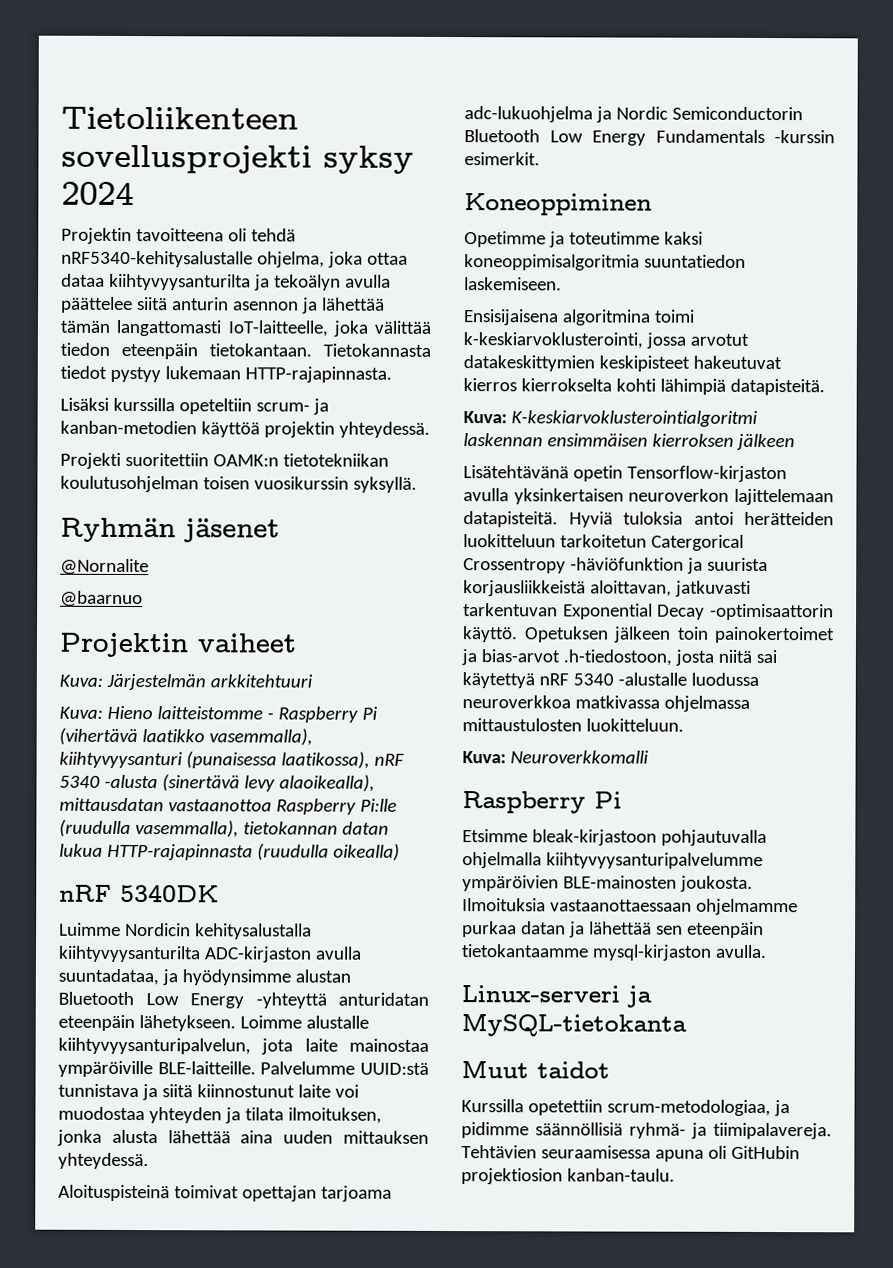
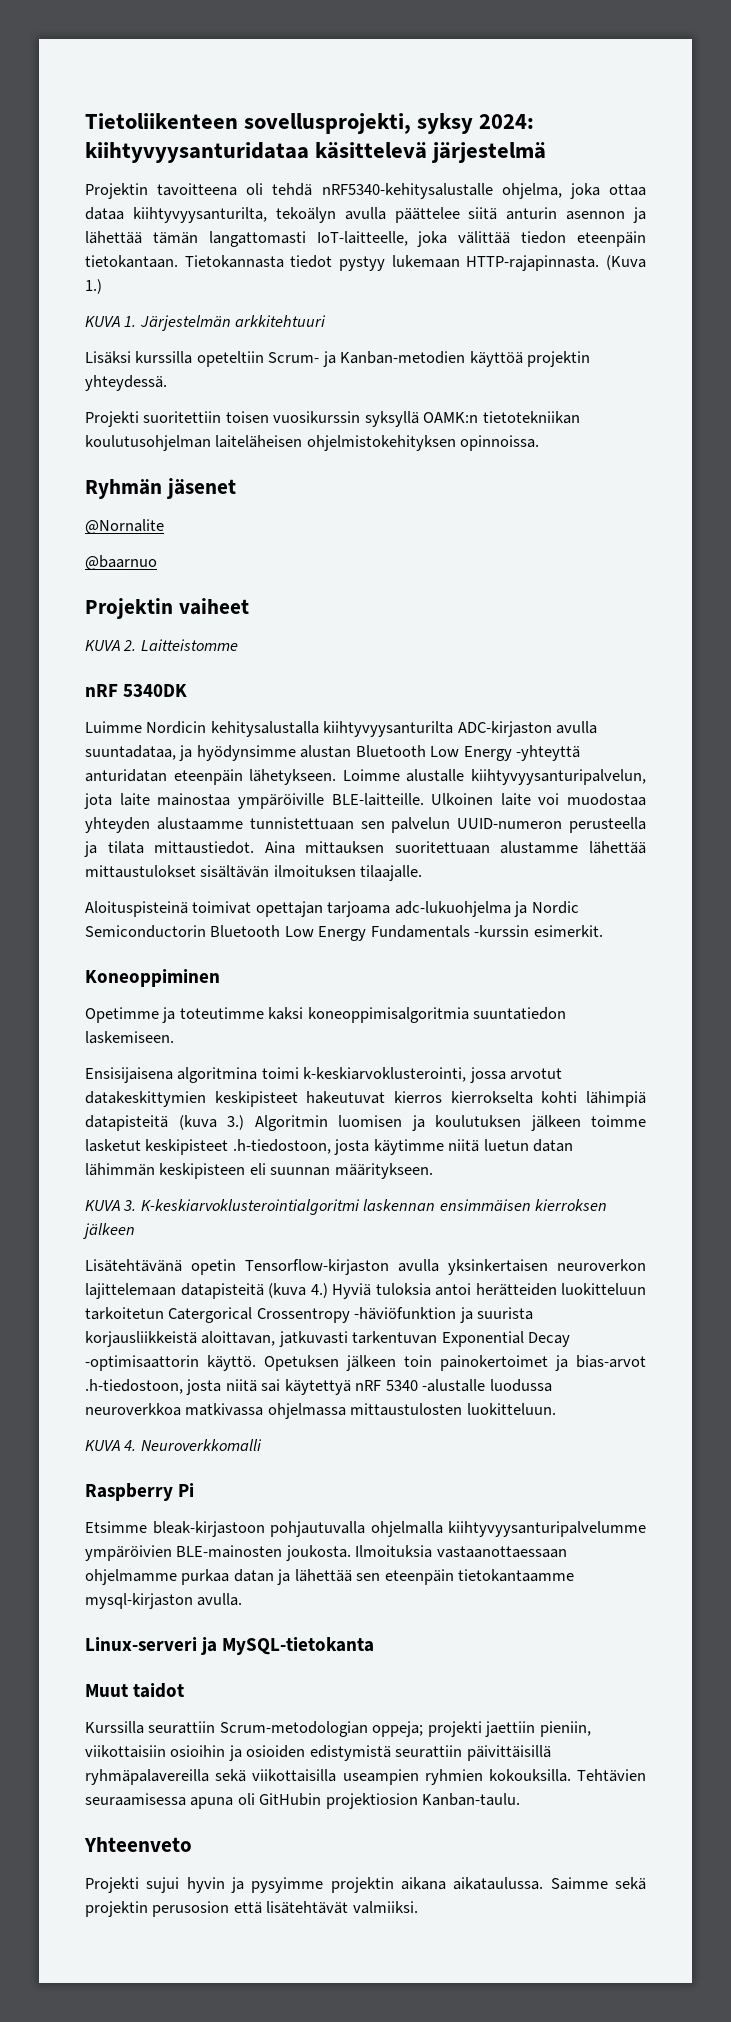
[61,144,414,174] [61,181,134,206] sovellusprojekti syksy 2024 -> [244,113,535,134] [85,142,547,163] sovellusprojekti, syksy 2024: kiihtyvyysanturidataa käsittelevä järjestelmä
[108,273,270,291] kiihtyvyysanturilta ja -> [132,207,267,223] kiihtyvyysanturilta,
(392, 374) none -> [606,255,646,270] [85,279,102,294] [85,315,327,331] (Kuva 1.) // KUVA 1. Järjestelmän arkkitehtuuri
[255,398,329,415] [60,420,197,435] scrum- ja kanban-metodien -> [268,351,466,367] Scrum- ja Kanban-metodien
[212,453,389,467] [60,475,417,493] OAMK:n tietotekniikan koulutusohjelman toisen vuosikurssin syksyllä. -> [225,411,580,427] [85,435,540,451] toisen vuosikurssin syksyllä OAMK:n tietotekniikan koulutusohjelman laiteläheisen ohjelmistokehityksen opinnoissa.
[59,673,313,691] [59,705,378,723] [59,727,313,746] [59,751,405,769] [59,774,375,792] [59,797,397,815] [59,819,389,838] [59,843,400,861] Kuva: Järjestelmän arkkitehtuuri // Kuva: Hieno laitteistomme - Raspberry Pi (vihertävä laatikko vasemmalla), kiihtyvyysanturi (punaisessa laatikossa), nRF 5340 -alusta (sinertävä levy alaoikealla), mittausdatan vastaanottoa Raspberry Pi:lle (ruudulla vasemmalla), tietokannan datan lukua HTTP-rajapinnasta (ruudulla oikealla) -> [85,639,238,651] KUVA 2. Laitteistomme
[260,1061,429,1075] [58,1083,359,1101] [58,1106,382,1124] [57,1129,429,1146] [58,1152,149,1170] Palvelumme UUID:stä tunnistava ja siitä kiinnostunut laite voi muodostaa yhteyden ja tilata ilmoituksen, jonka alusta lähettää aina uuden mittauksen yhteydessä. -> [431,793,646,806] [85,817,646,833] [84,841,646,857] [85,865,423,881] Ulkoinen laite voi muodostaa yhteyden alustaamme tunnistettuaan sen palvelun UUID-numeron perusteella ja tilata mittaustiedot. Aina mittauksen suoritettuaan alustamme lähettää mittaustulokset sisältävän ilmoituksen tilaajalle.
[729,378,825,396] [463,411,507,424] datapisteitä. // Kuva: -> [85,1115,646,1131] [85,1139,574,1155] [85,1163,433,1179] [85,1200,137,1211] datapisteitä (kuva 3.) Algoritmin luomisen ja koulutuksen jälkeen toimme lasketut keskipisteet .h-tiedostoon, josta käytimme niitä luetun datan lähimmän keskipisteen eli suunnan määritykseen. // KUVA 3.
[463,511,558,528] datapisteitä. -> [180,1283,328,1299] datapisteitä (kuva 4.)
[462,751,506,764] Kuva: -> [85,1440,137,1451] KUVA 4.
[527,1099,790,1117] [461,1122,832,1140] opetettiin scrum-metodologiaa, ja pidimme säännöllisiä ryhmä- ja tiimipalavereja. -> [148,1721,591,1737] [85,1745,551,1761] [85,1769,571,1785] seurattiin Scrum-metodologian oppeja; projekti jaettiin pieniin, viikottaisiin osioihin ja osioiden edistymistä seurattiin päivittäisillä ryhmäpalavereilla sekä viikottaisilla useampien ryhmien kokouksilla.
[566,1168,675,1182] kanban-taulu. -> [422,1793,521,1806] [84,1837,192,1852] [85,1877,646,1893] [85,1901,418,1917] Kanban-taulu. // Yhteenveto // Projekti sujui hyvin ja pysyimme projektin aikana aikataulussa. Saimme sekä projektin perusosion että lisätehtävät valmiiksi.

